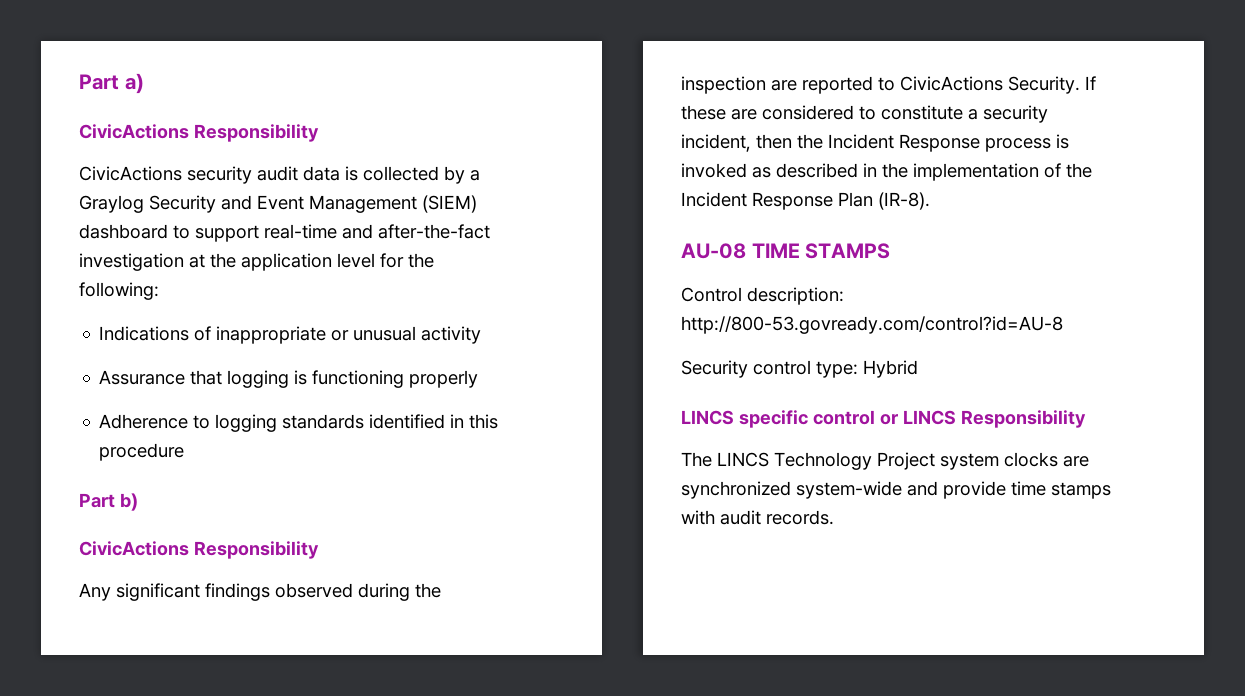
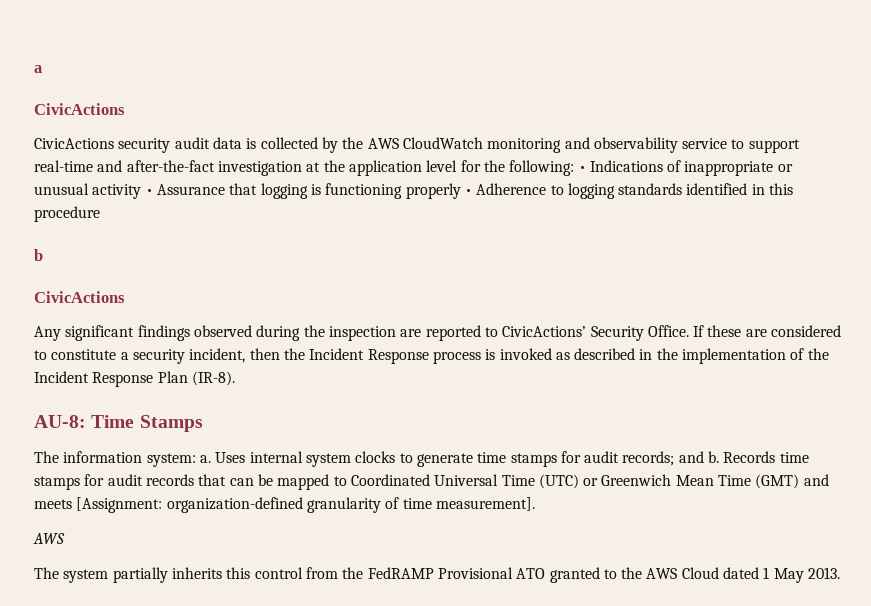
[79,73,144,94] [79,124,319,142] Part a) // CivicActions Responsibility -> [34,65,42,73] [34,103,125,115] a // CivicActions
[470,170,480,181] [79,195,477,213] [79,224,168,239] a Graylog Security and Event Management (SIEM) dashboard -> [342,137,728,153] the AWS CloudWatch monitoring and observability service
(159, 291) // -> [578,166,586,172] •
(482, 335) // -> [145,189,153,195] •
(479, 379) // -> [464,189,472,195] •
[79,493,138,511] [79,541,319,559] Part b) // CivicActions Responsibility -> [34,249,43,261] [34,291,125,303] b // CivicActions
[900,76,1080,94] CivicActions Security. -> [502,325,689,341] CivicActions’ Security Office.
[681,243,891,259] [681,287,844,305] [681,316,1063,334] [681,360,918,378] [681,410,1086,428] [681,452,1089,470] [681,481,1111,499] [681,510,834,525] AU-08 TIME STAMPS // Control description: http://800-53.govready.com/control?id=AU-8 // Security control type: Hybrid // LINCS specific control or LINCS Responsibility // The LINCS Technology Project system clocks are synchronized system-wide and provide time stamps with audit records. -> [34,415,203,432] [34,451,809,467] [34,474,829,490] [34,497,535,513] [33,533,65,544] [34,567,841,583] AU-8: Time Stamps // The information system: a. Uses internal system clocks to generate time stamps for audit records; and b. Records time stamps for audit records that can be mapped to Coordinated Universal Time (UTC) or Greenwich Mean Time (GMT) and meets [Assignment: organization-defined granularity of time measurement]. // AWS // The system partially inherits this control from the FedRAMP Provisional ATO granted to the AWS Cloud dated 1 May 2013.

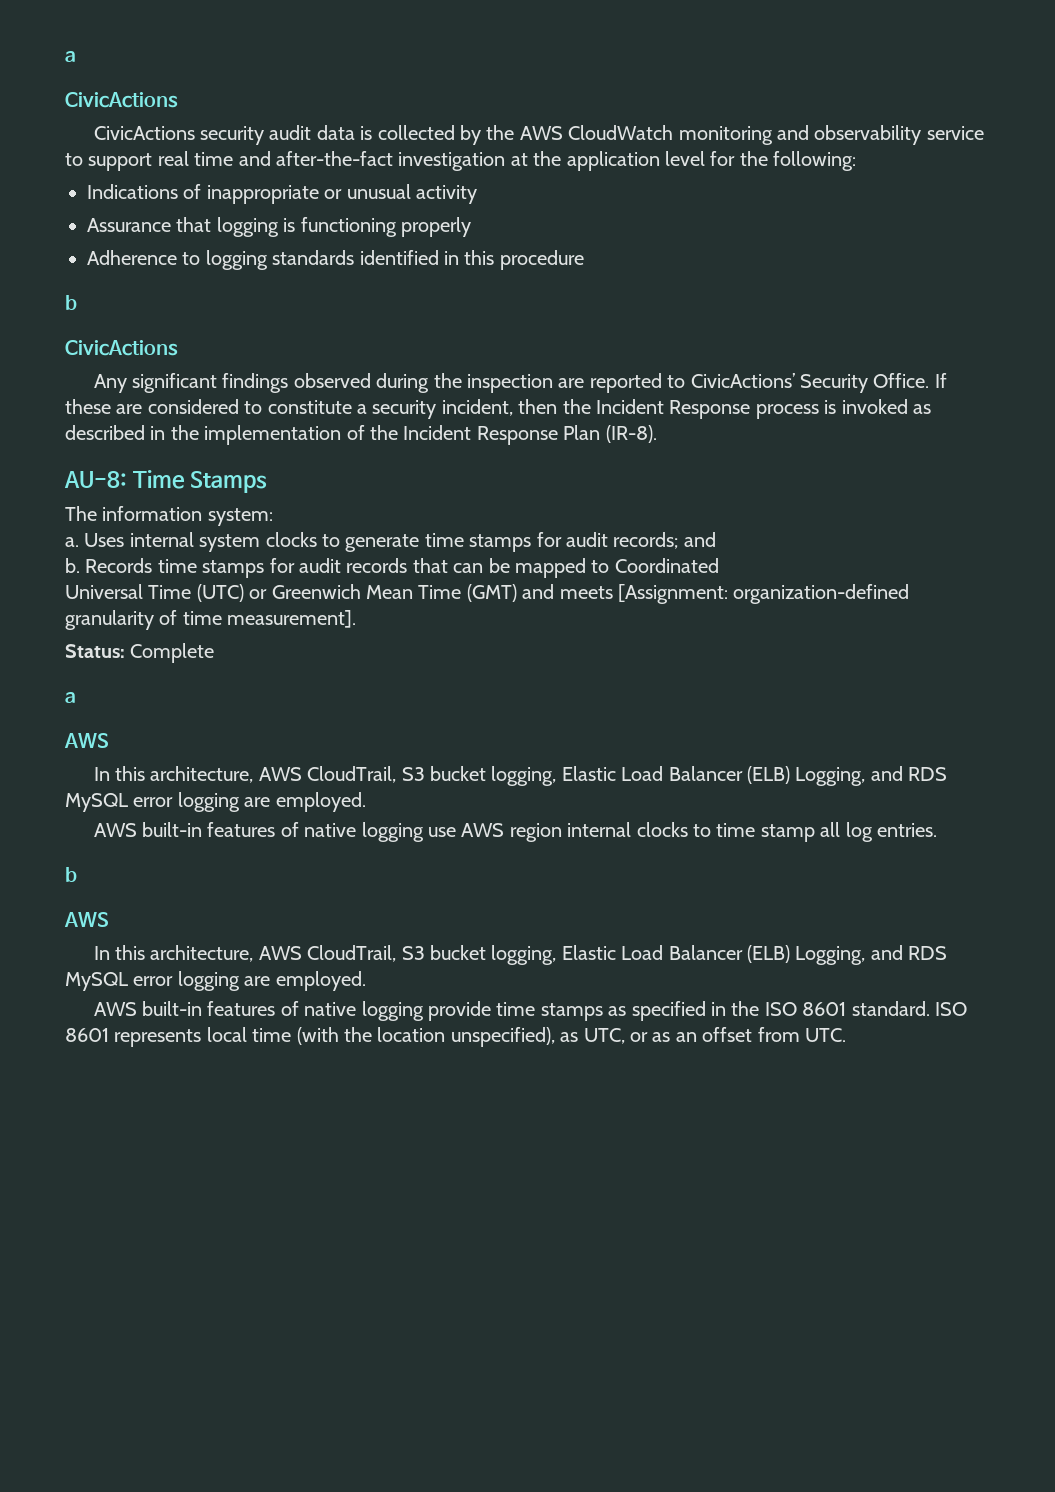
[34,160,93,172] real-time -> [157,151,234,166] real time
[578,166,586,172] • -> (857, 161) //
[145,189,153,195] • -> (477, 194) //
[464,189,472,195] • -> (471, 227) //
(196, 460) none -> (273, 517) //
(704, 457) none -> (716, 539) //
(430, 480) none -> (719, 565) //
[33,533,65,544] [34,567,841,583] AWS // The system partially inherits this control from the FedRAMP Provisional ATO granted to the AWS Cloud dated 1 May 2013. -> [65,643,215,663] [65,692,76,703] [64,733,109,748] [93,766,948,786] [65,792,366,812] [93,822,937,842] [65,867,77,882] [64,912,109,927] [93,945,948,965] [65,971,366,991] [93,1001,967,1021] [65,1027,846,1047] Status: Complete // a // AWS // In this architecture, AWS CloudTrail, S3 bucket logging, Elastic Load Balancer (ELB) Logging, and RDS MySQL error logging are employed. // AWS built-in features of native logging use AWS region internal clocks to time stamp all log entries. // b // AWS // In this architecture, AWS CloudTrail, S3 bucket logging, Elastic Load Balancer (ELB) Logging, and RDS MySQL error logging are employed. // AWS built-in features of native logging provide time stamps as specified in the ISO 8601 standard. ISO 8601 represents local time (with the location unspecified), as UTC, or as an offset from UTC.

